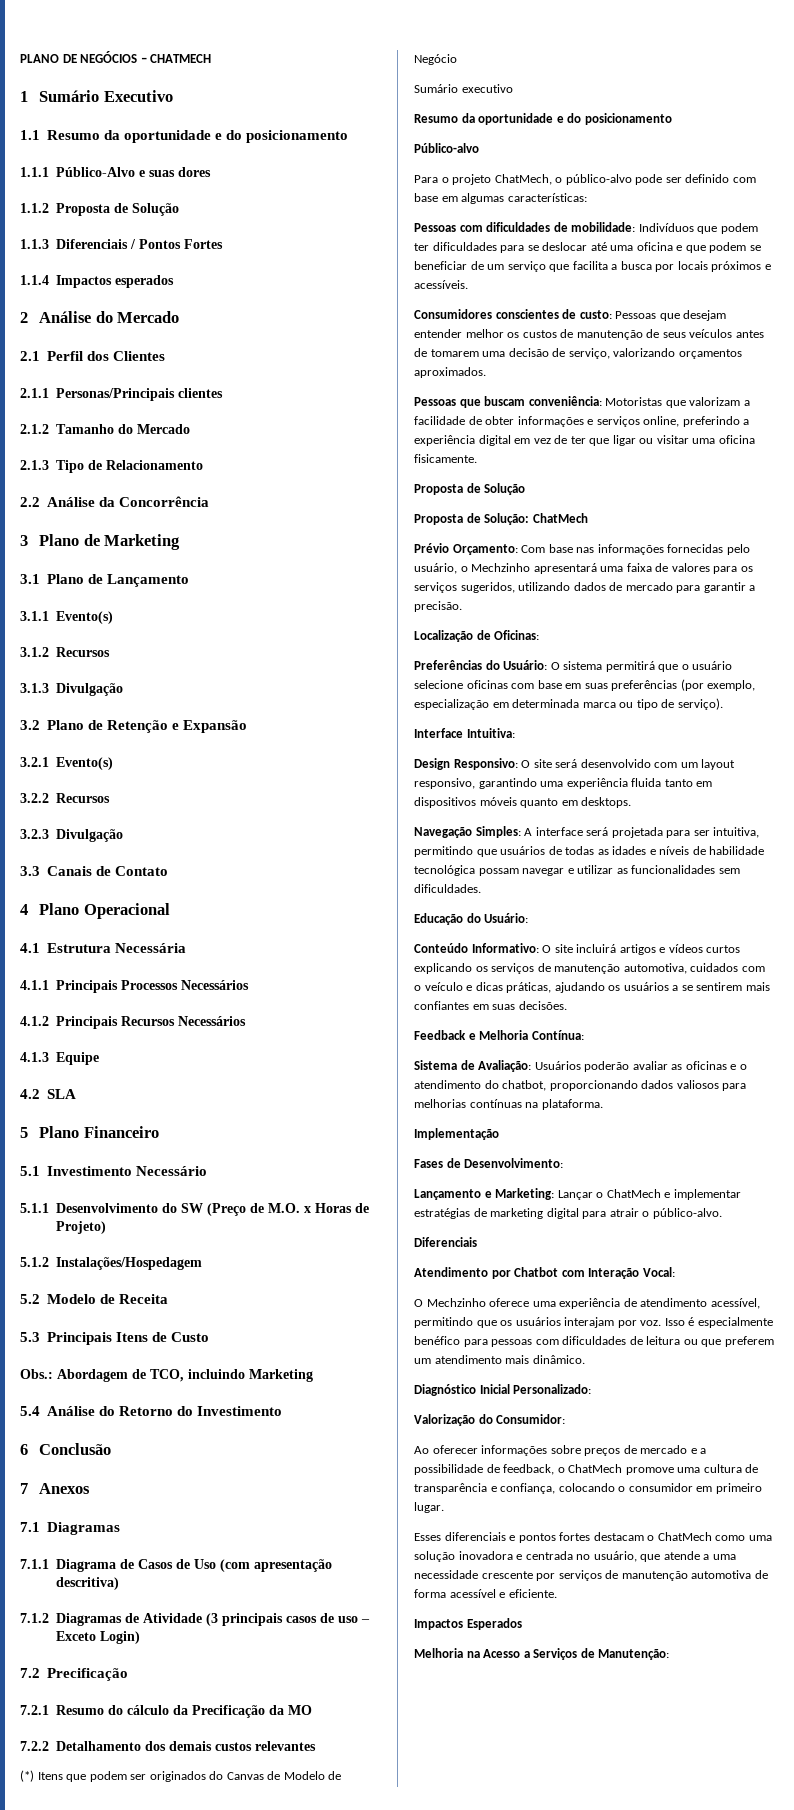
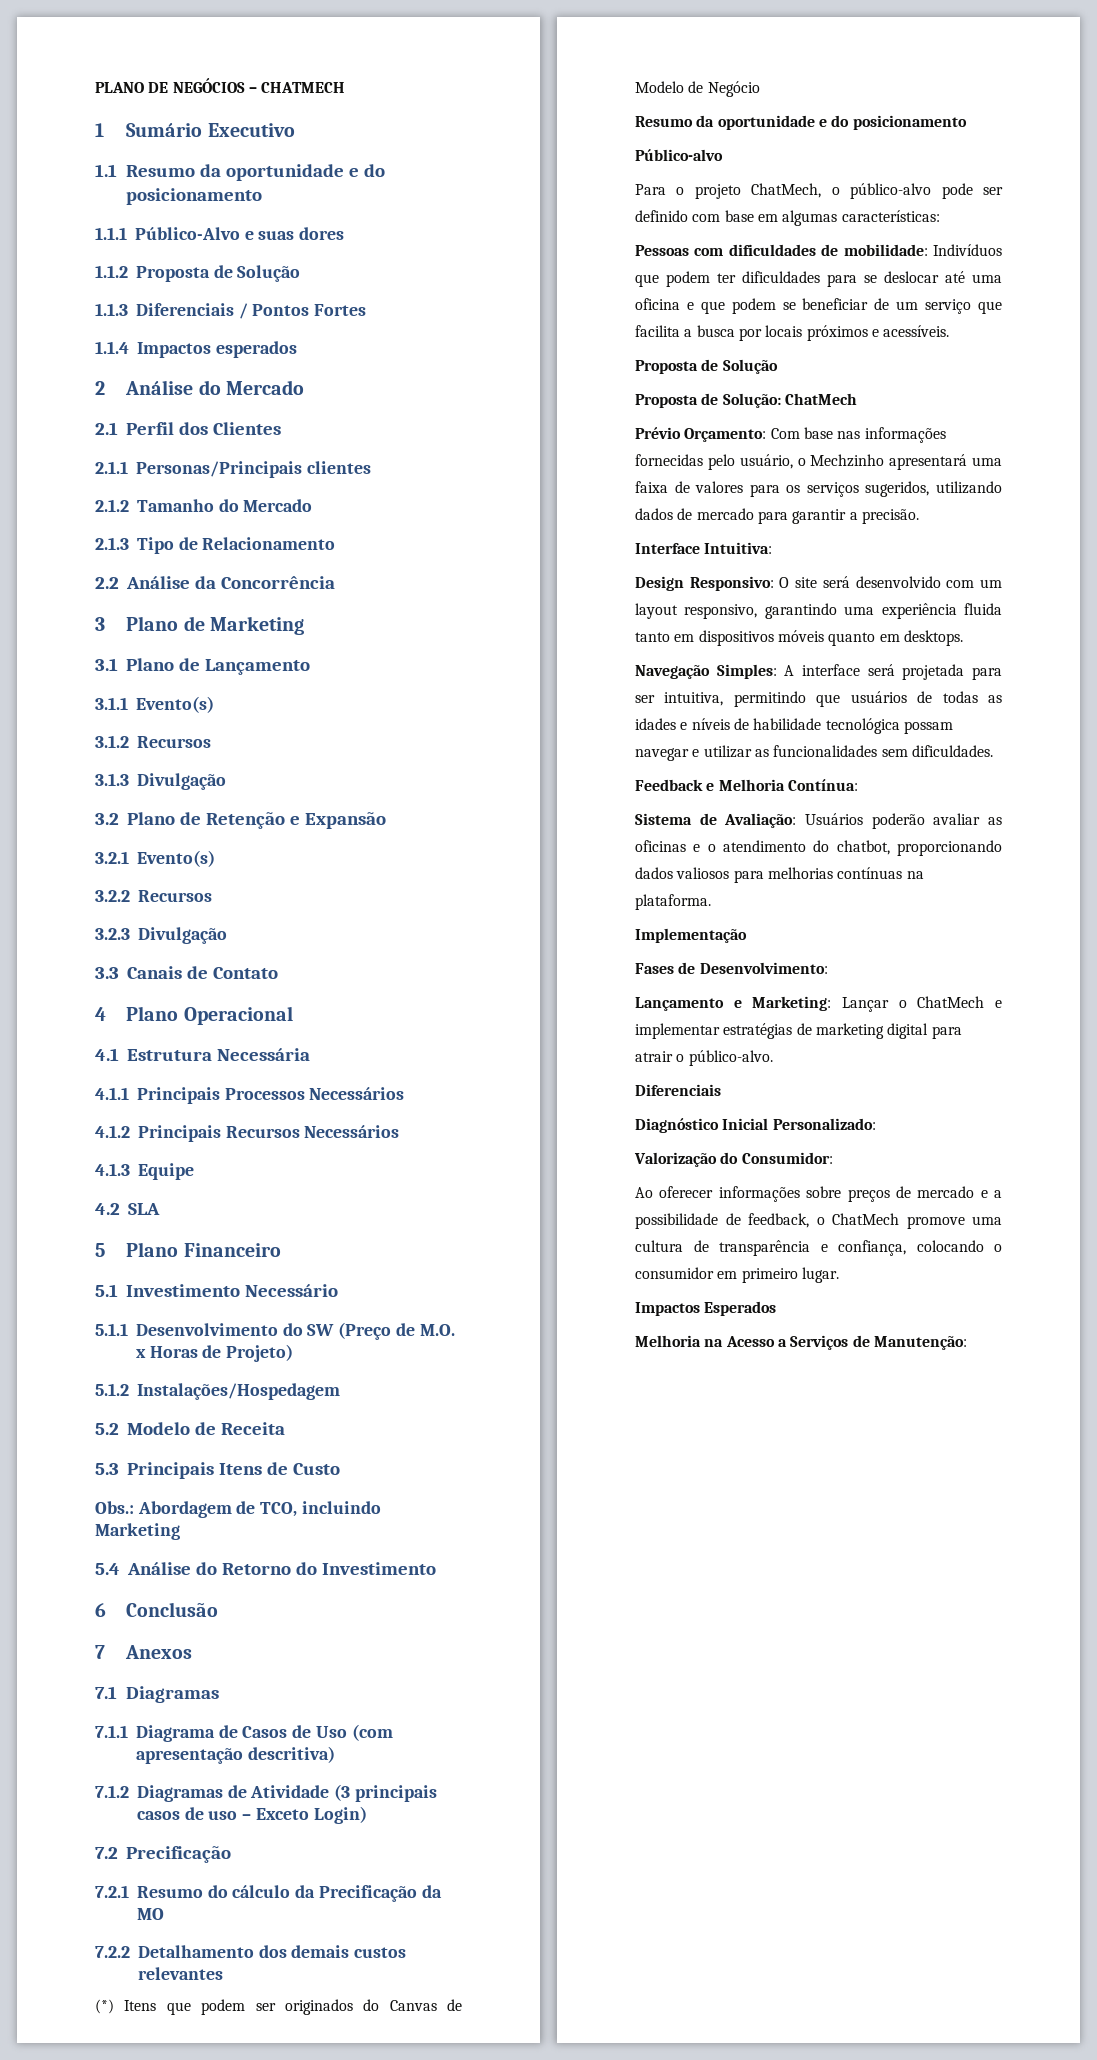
[414,84,513,93] // Sumário executivo -> (760, 89) none
[414,309,727,321] [414,329,764,340] [414,348,742,359] [414,367,486,378] [414,396,750,408] [414,416,750,427] [414,435,755,446] [414,454,477,463] // Consumidores conscientes de custo: Pessoas que desejam entender melhor os custos de manutenção de seus veículos antes de tomarem uma decisão de serviço, valorizando orçamentos aproximados. // Pessoas que buscam conveniência: Motoristas que valorizam a facilidade de obter informações e serviços online, preferindo a experiência digital em vez de ter que ligar ou visitar uma oficina fisicamente. -> (950, 331) none
[414,630,540,642] [414,660,733,672] [414,679,756,691] [414,698,723,710] // Localização de Oficinas: // Preferências do Usuário: O sistema permitirá que o usuário selecione oficinas com base em suas preferências (por exemplo, especialização em determinada marca ou tipo de serviço). -> (919, 516) none
[414,913,529,925] [414,943,741,955] [414,963,765,974] [414,982,770,993] [414,1001,567,1010] // Educação do Usuário: // Conteúdo Informativo: O site incluirá artigos e vídeos curtos explicando os serviços de manutenção automotiva, cuidados com o veículo e dicas práticas, ajudando os usuários a se sentirem mais confiantes em suas decisões. -> (993, 751) none
[414,1267,675,1279] [414,1298,760,1309] [414,1317,773,1328] [414,1336,774,1347] [414,1355,585,1364] // Atendimento por Chatbot com Interação Vocal: // O Mechzinho oferece uma experiência de atendimento acessível, permitindo que os usuários interajam por voz. Isso é especialmente benéfico para pessoas com dificuldades de leitura ou que preferem um atendimento mais dinâmico. -> (721, 1090) none
[414,1532,772,1543] [414,1551,736,1562] [414,1570,768,1581] [414,1589,557,1598] // Esses diferenciais e pontos fortes destacam o ChatMech como uma solução inovadora e centrada no usuário, que atende a uma necessidade crescente por serviços de manutenção automotiva de forma acessível e eficiente. -> (839, 1275) none

